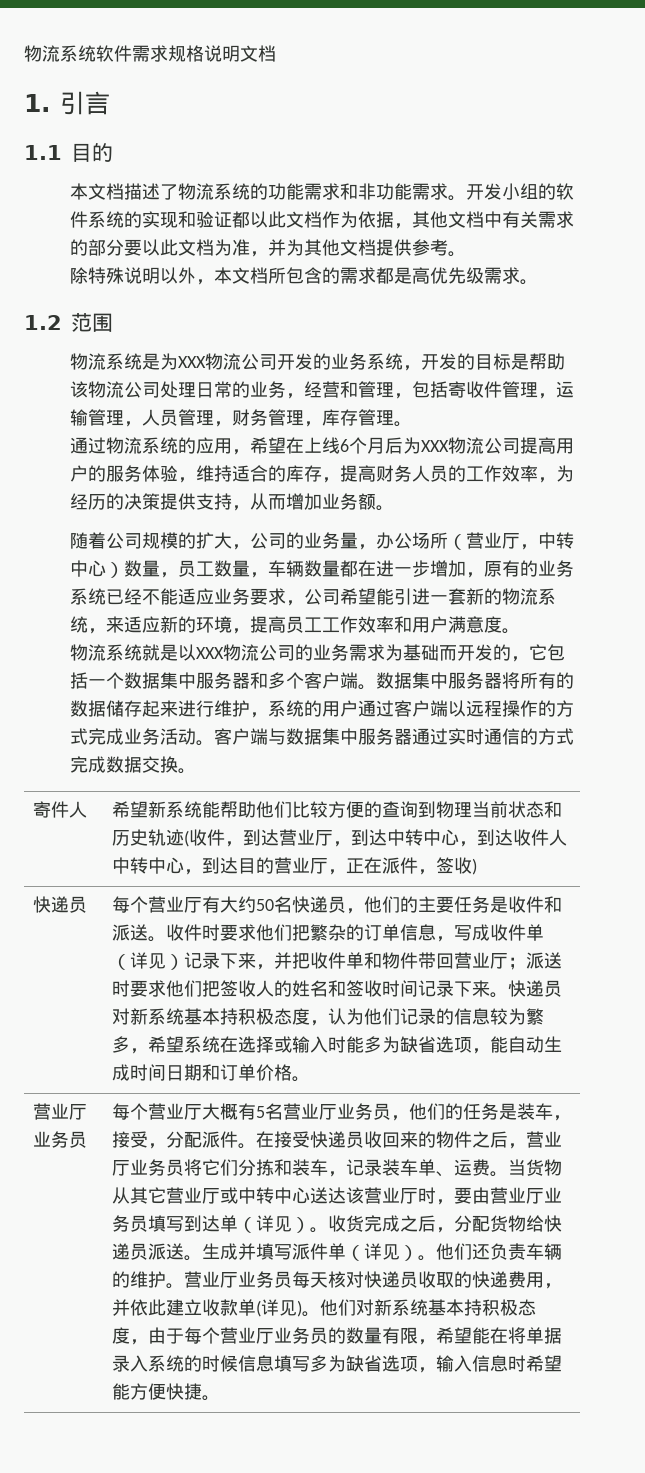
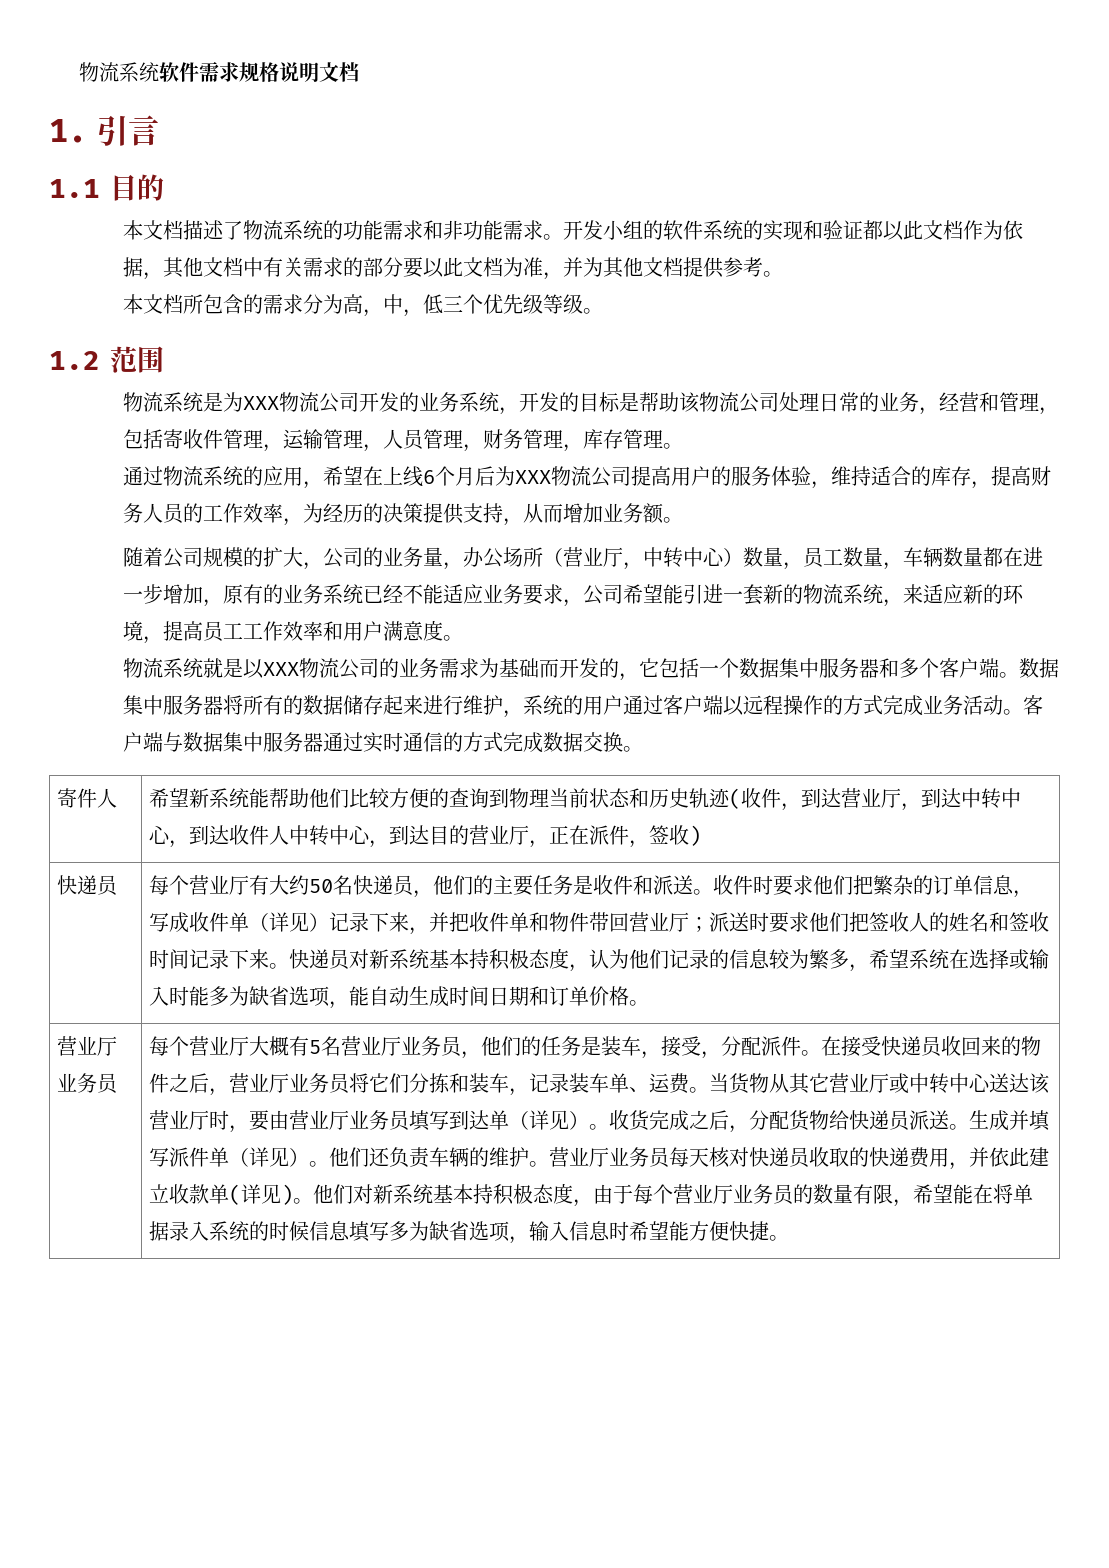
[70,267,215,285] 除特殊说明以外， -> (783, 274) none
[376,267,521,284] 都是高优先级需求 -> [302,294,583,317] 分为高，中，低三个优先级等级

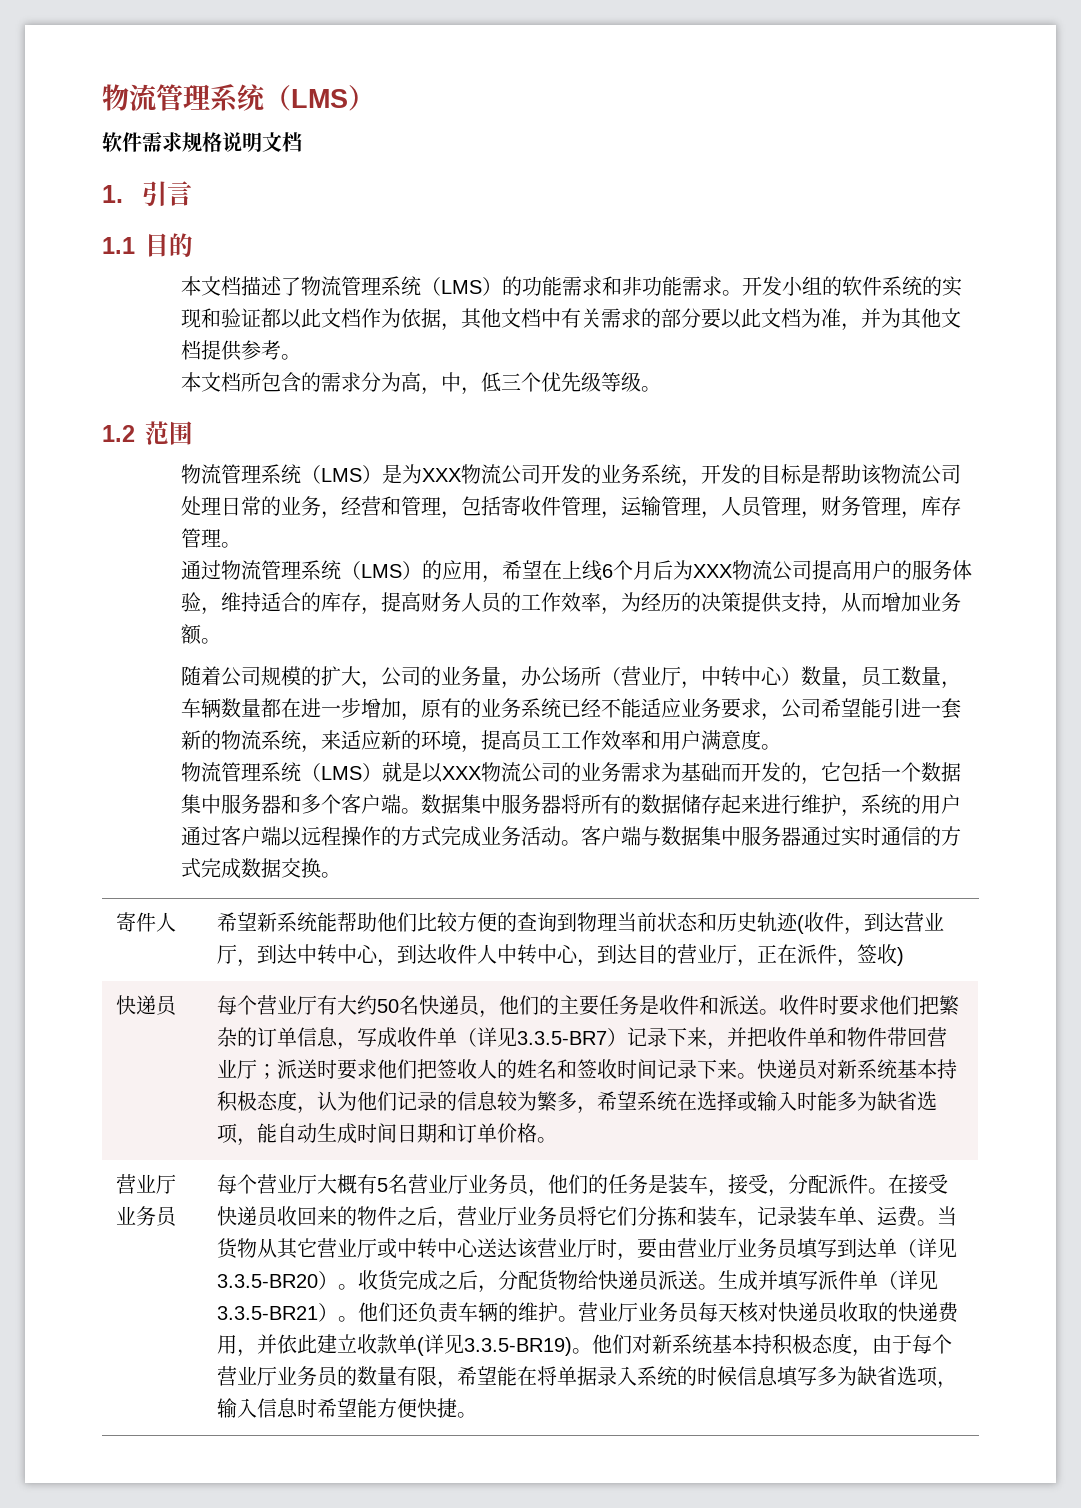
[79,62,160,82] 物流系统 -> [102,84,375,112] 物流管理系统（LMS） //
[282,220,323,240] 系统 -> [341,276,503,296] 管理系统（LMS）
[162,392,203,412] 系统 -> [221,464,383,484] 管理系统（LMS）
[202,466,243,486] 系统 -> [261,560,423,580] 管理系统（LMS）
[162,658,203,678] 系统 -> [221,762,383,782] 管理系统（LMS）
(310, 922) none -> [517,1031,608,1045] 3.3.5-BR7
(570, 1120) none -> [217,1274,319,1288] 3.3.5-BR20
(290, 1157) none -> [217,1306,319,1320] 3.3.5-BR21
[281,1184,294,1205] ) -> [464,1337,573,1356] 3.3.5-BR19)

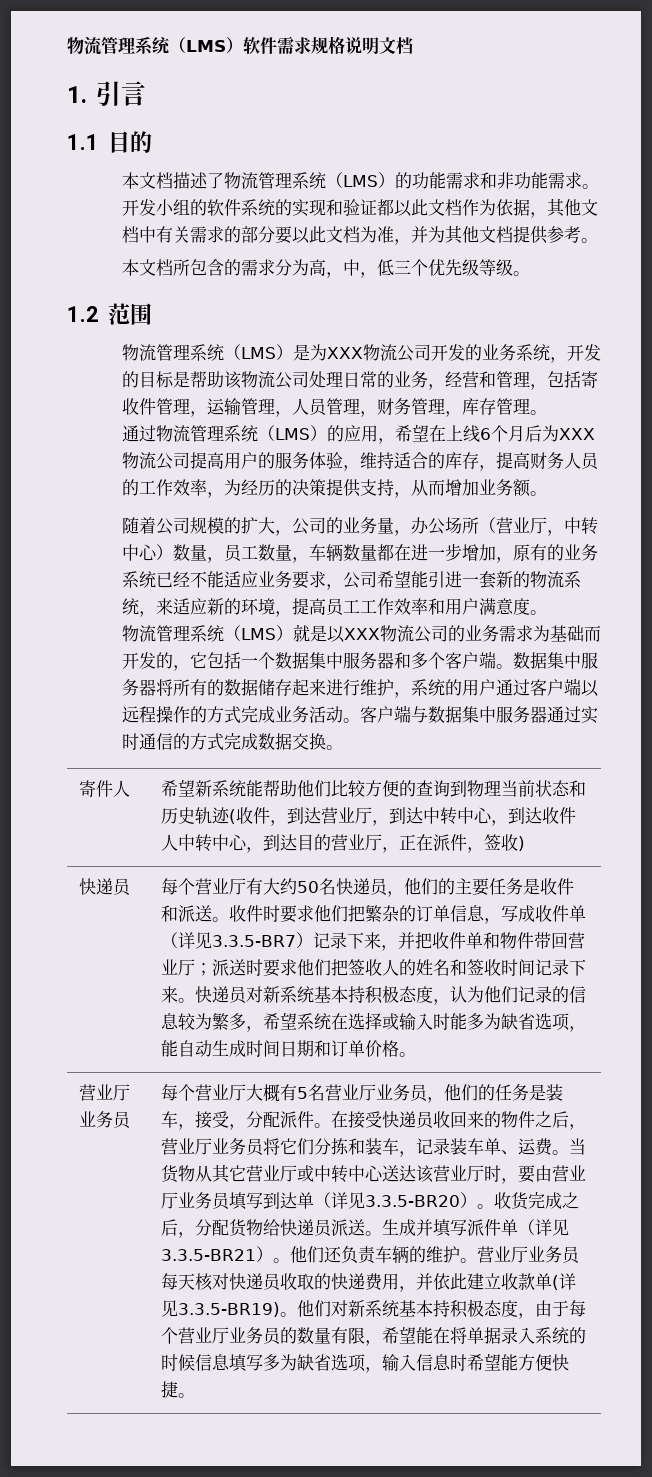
[102,84,375,112] 物流管理系统（LMS） // -> [67,36,243,55] 物流管理系统（LMS）

